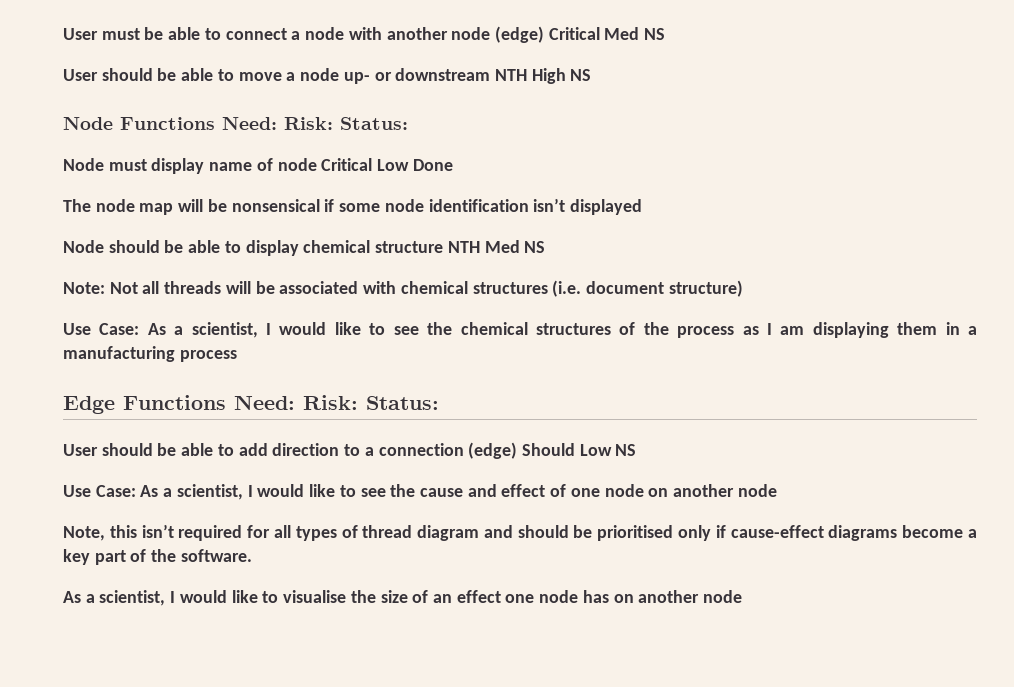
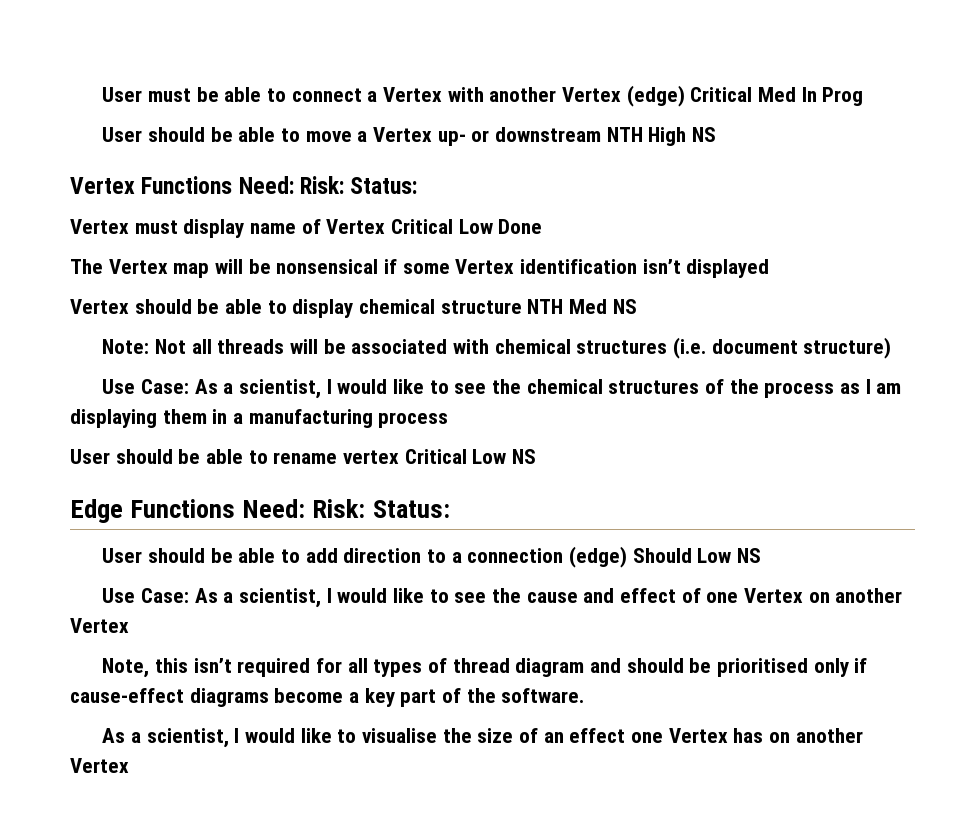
[305,27,345,40] node -> [383,87,443,102] Vertex
[451,27,491,40] node -> [562,87,622,102] Vertex
[644,28,666,40] NS -> [801,87,864,106] In Prog
[300,68,340,81] node -> [373,127,433,142] Vertex
[63,117,408,130] [63,158,104,171] Node Functions Need: Risk: Status: // Node -> [70,176,418,194] [70,219,129,234] Vertex Functions Need: Risk: Status: // Vertex
[277,158,317,171] node -> [326,219,386,234] Vertex
[95,199,135,212] node -> [108,259,168,274] Vertex
[384,199,424,212] node -> [455,259,515,274] Vertex
[63,240,104,253] Node -> [70,299,129,314] Vertex
(237, 356) none -> [70,449,537,464] // User should be able to rename vertex Critical Low NS
[604,484,777,497] node on another node -> [744,588,903,603] [70,618,129,633] Vertex on another Vertex
[539,590,579,603] node -> [668,728,728,743] Vertex
[703,590,743,603] node -> [70,758,129,773] Vertex

